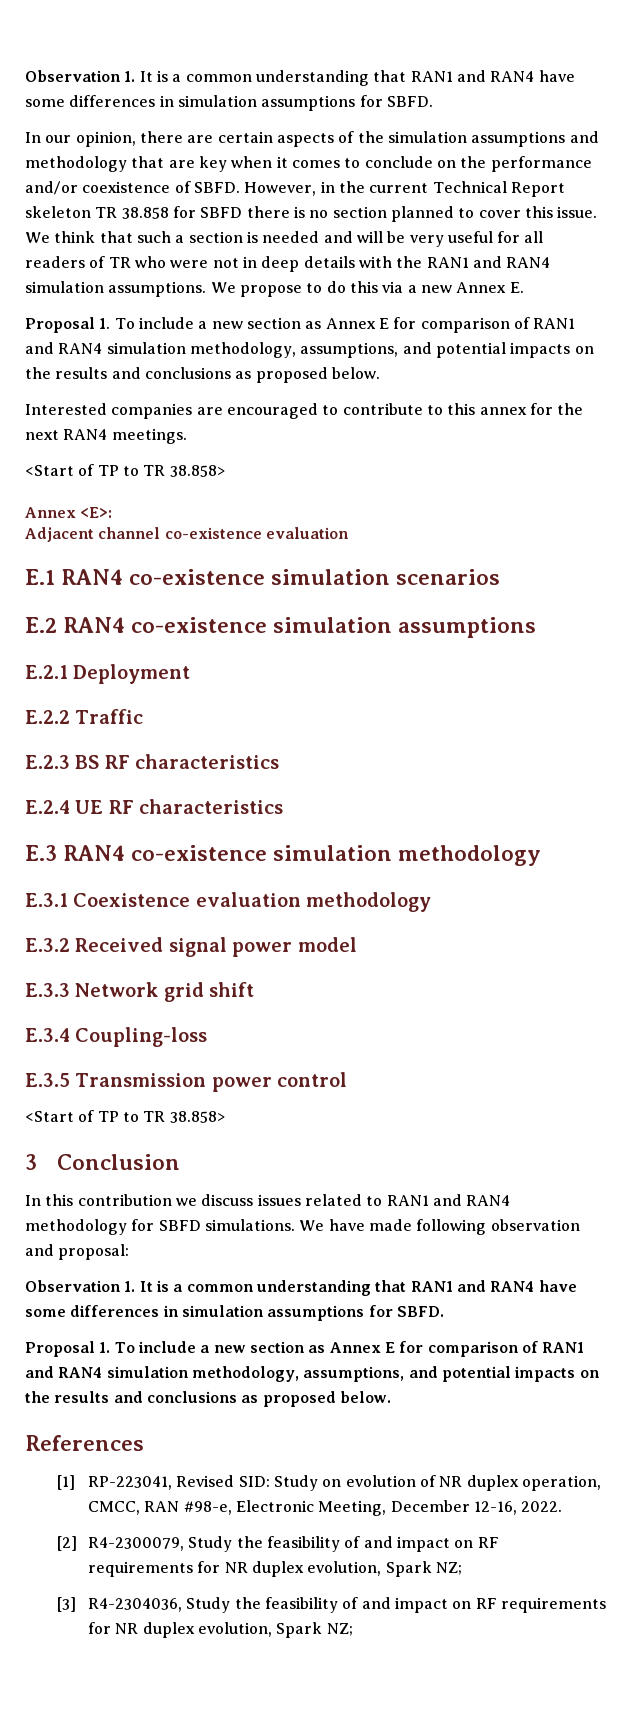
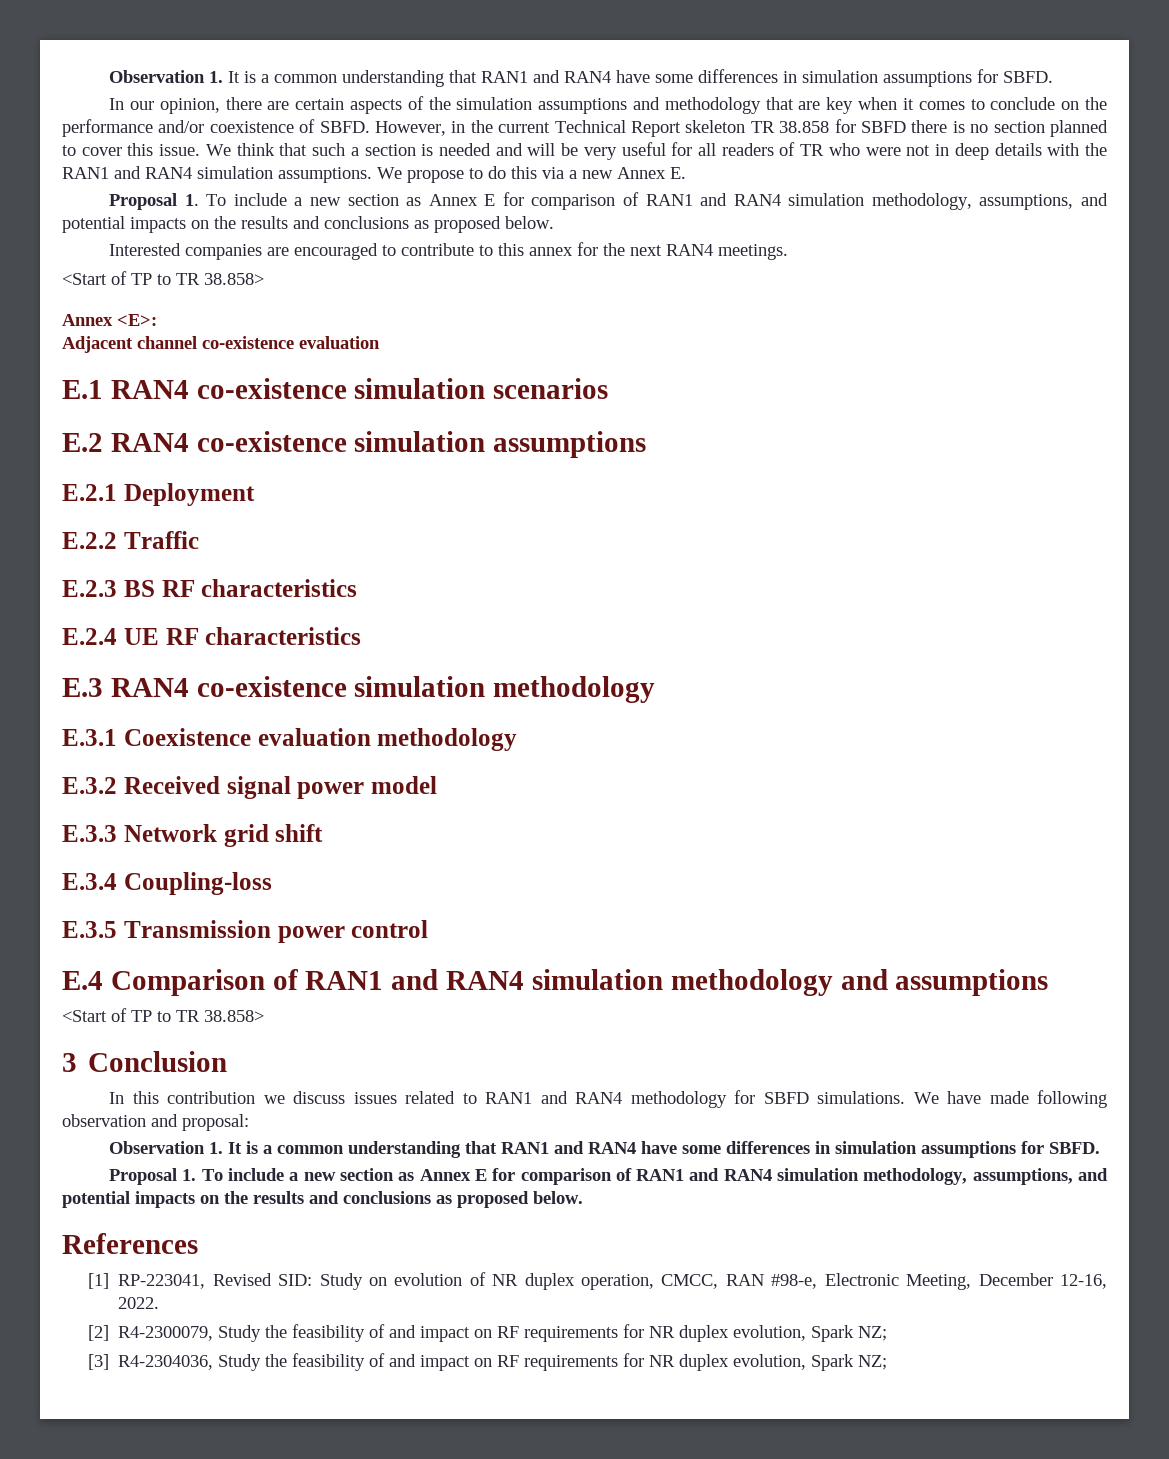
(348, 1079) none -> [62,969,1049,996] // E.4 Comparison of RAN1 and RAN4 simulation methodology and assumptions

